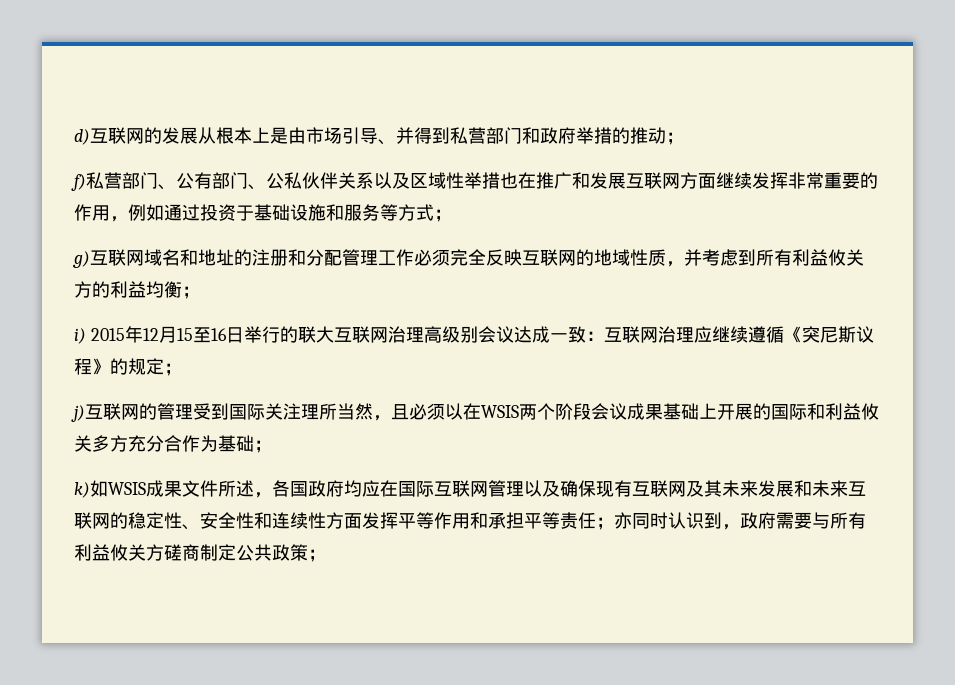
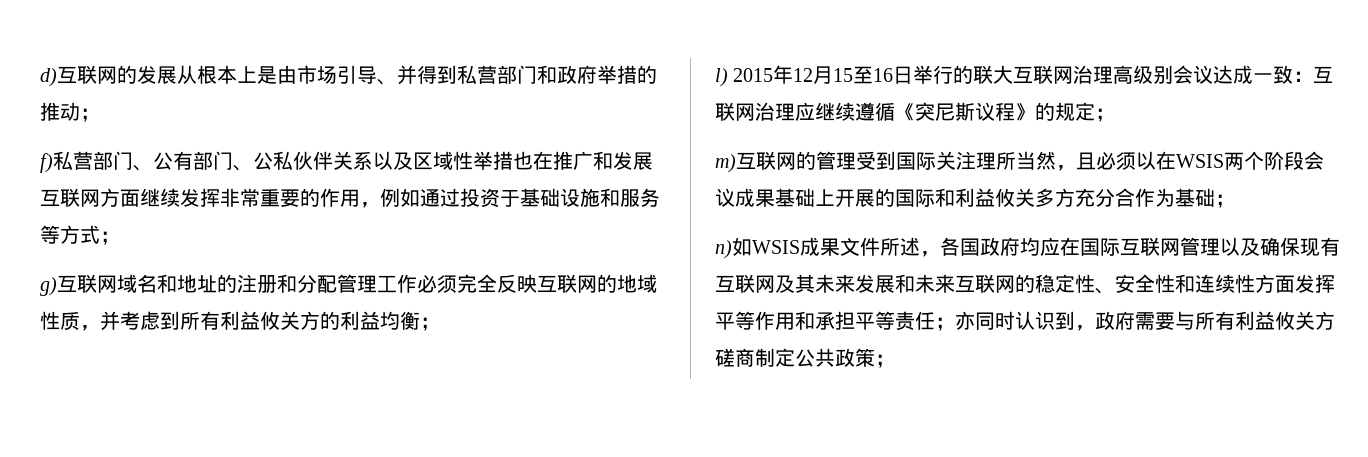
[74,328,86,344] i) -> [715,68,728,87] l)
[71,405,85,422] j) -> [715,154,736,173] m)
[74,482,90,498] k) -> [715,240,732,259] n)

